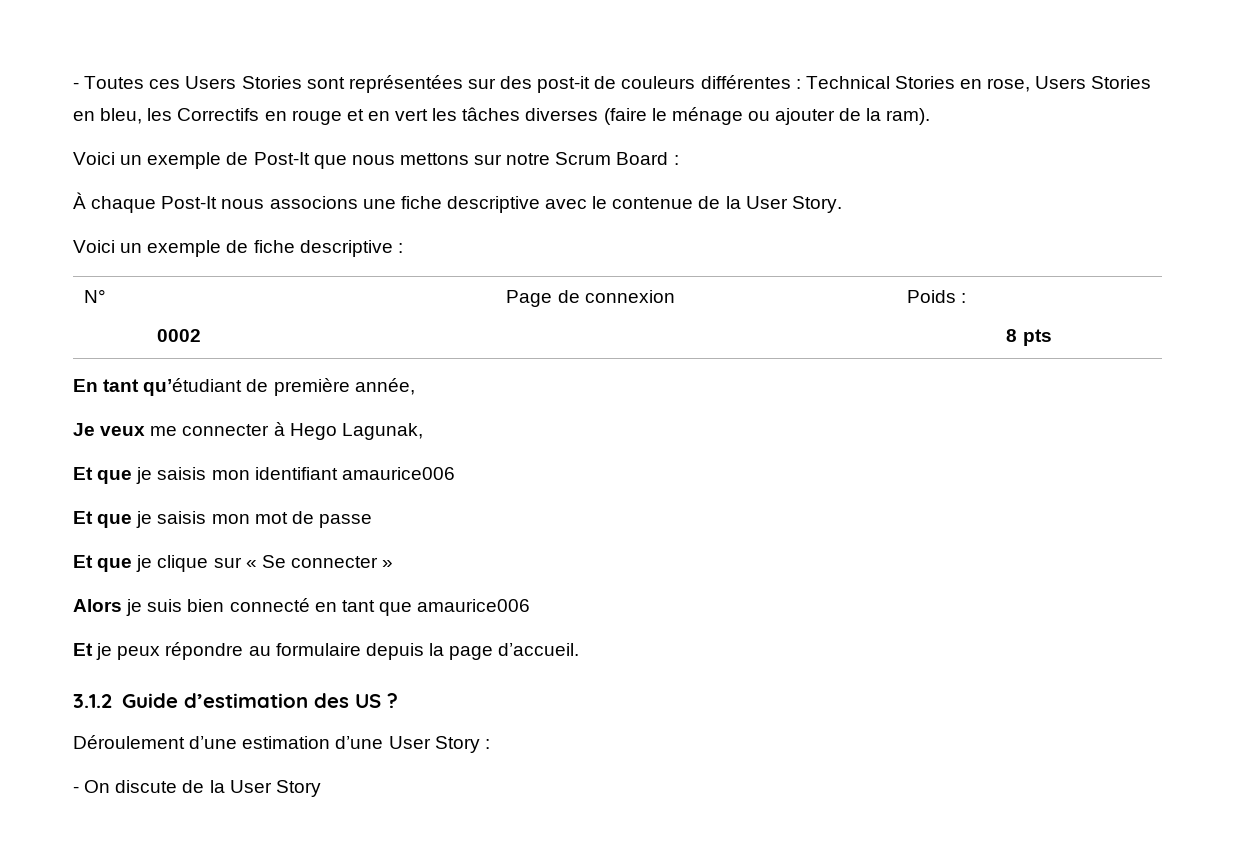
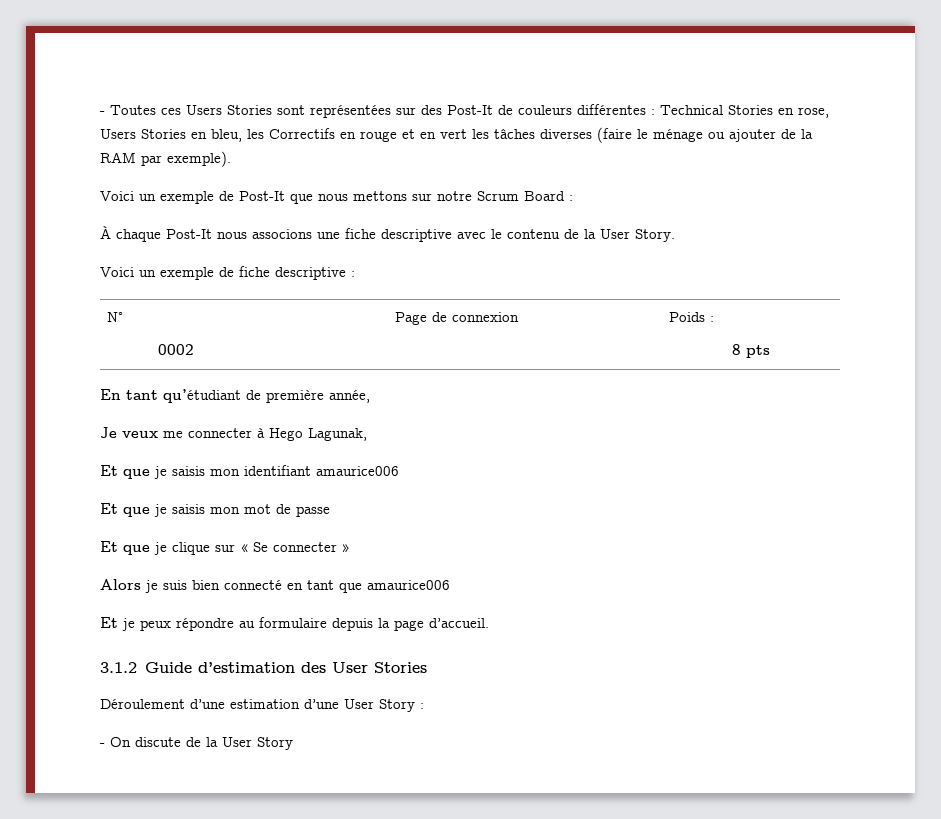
[537,76,591,93] post-it -> [447,105,493,115] Post-It
[886,108,931,125] ram). -> [100,151,231,167] RAM par exemple).
[612,197,694,209] contenue -> [507,229,560,239] contenu
[354,693,398,708] US ? -> [331,662,427,673] User Stories

